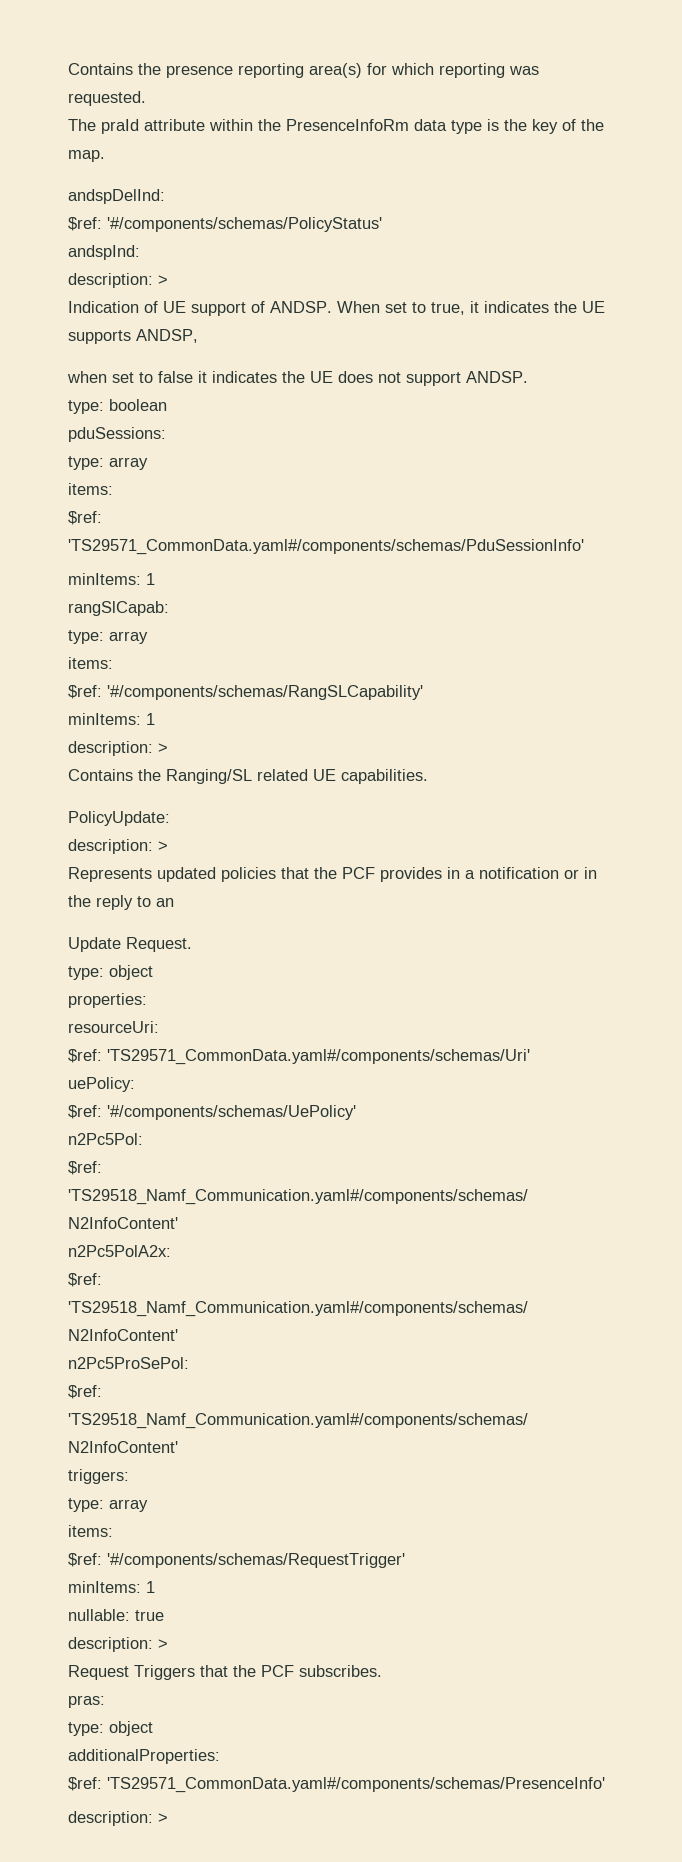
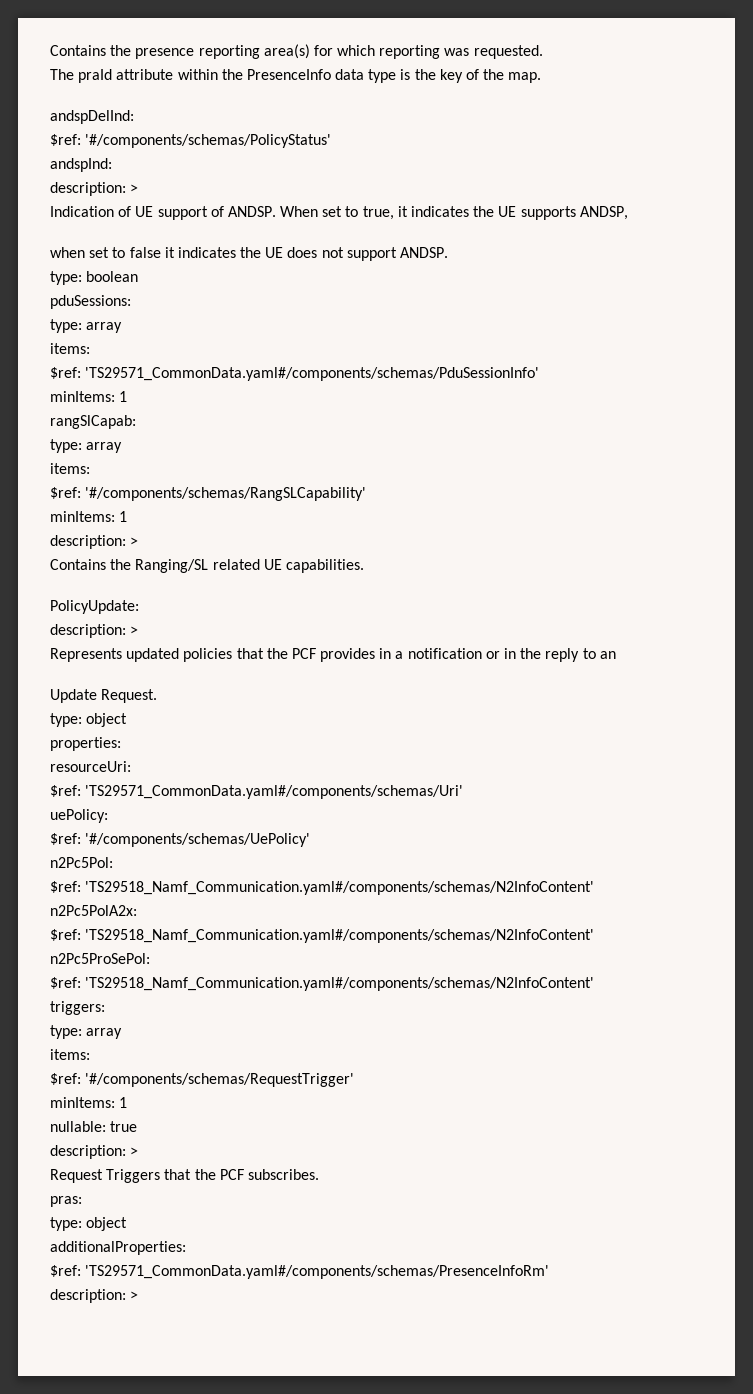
[286,119,409,131] PresenceInfoRm -> [246,69,331,80] PresenceInfo
[107,1777,605,1793] 'TS29571_CommonData.yaml#/components/schemas/PresenceInfo' -> [85,1265,550,1279] 'TS29571_CommonData.yaml#/components/schemas/PresenceInfoRm'

